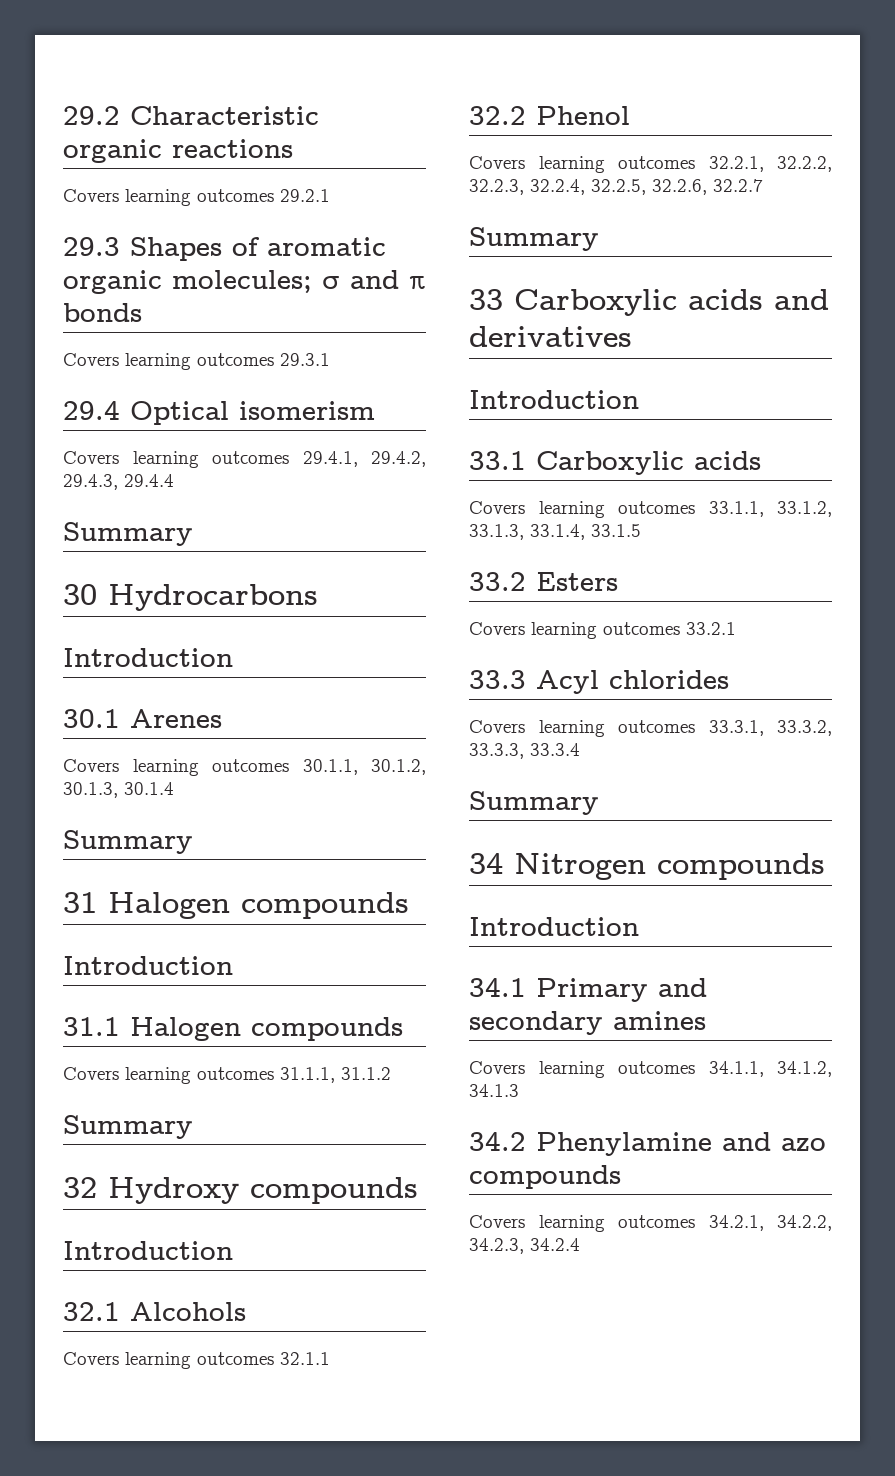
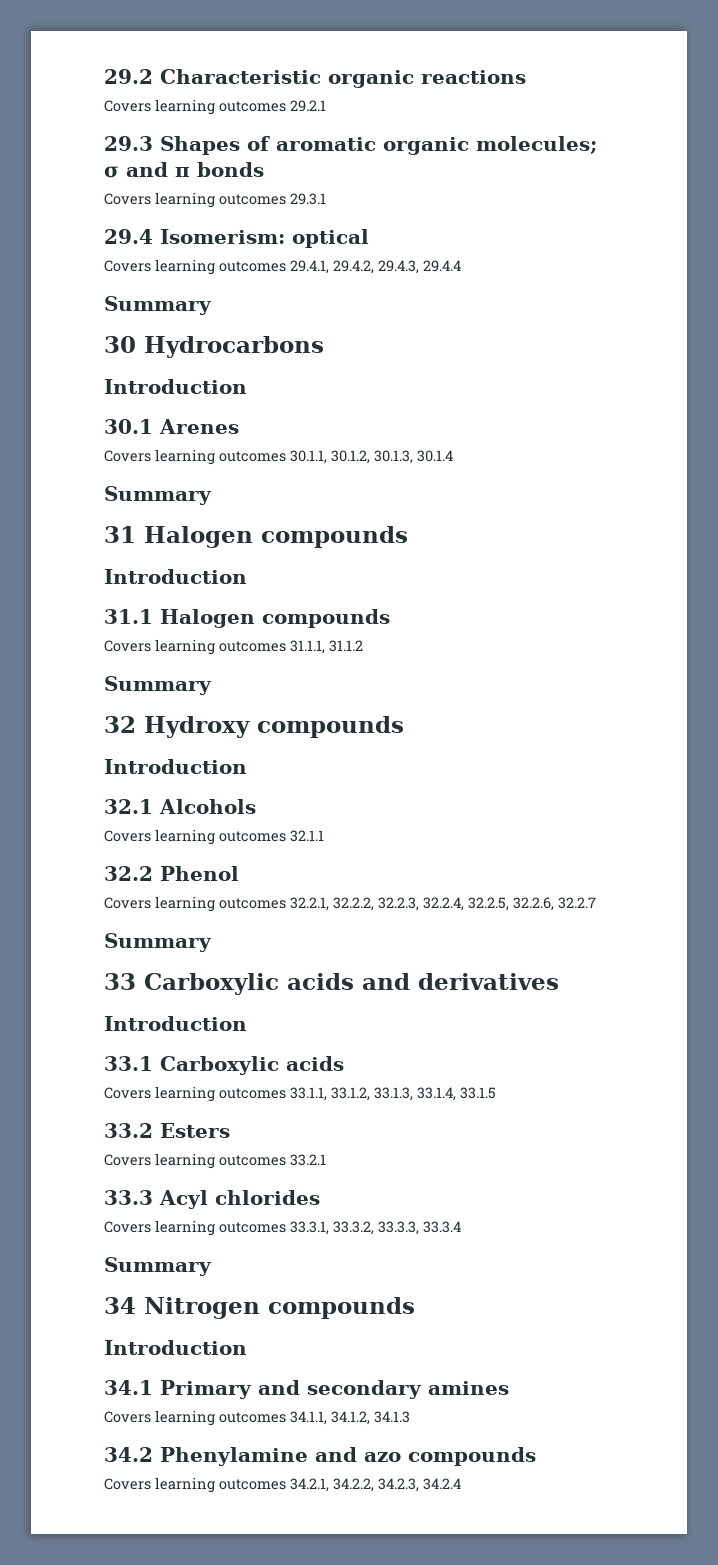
[130,401,375,425] Optical isomerism -> [160,229,369,248] Isomerism: optical

